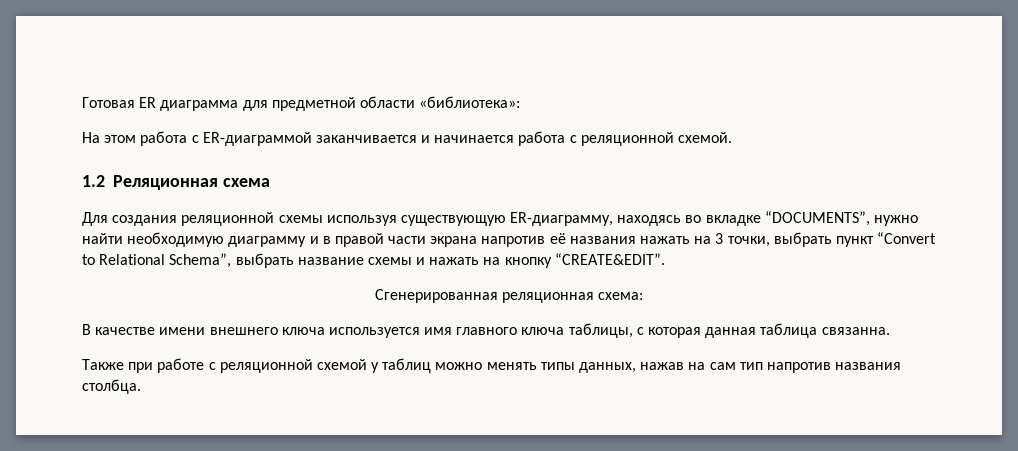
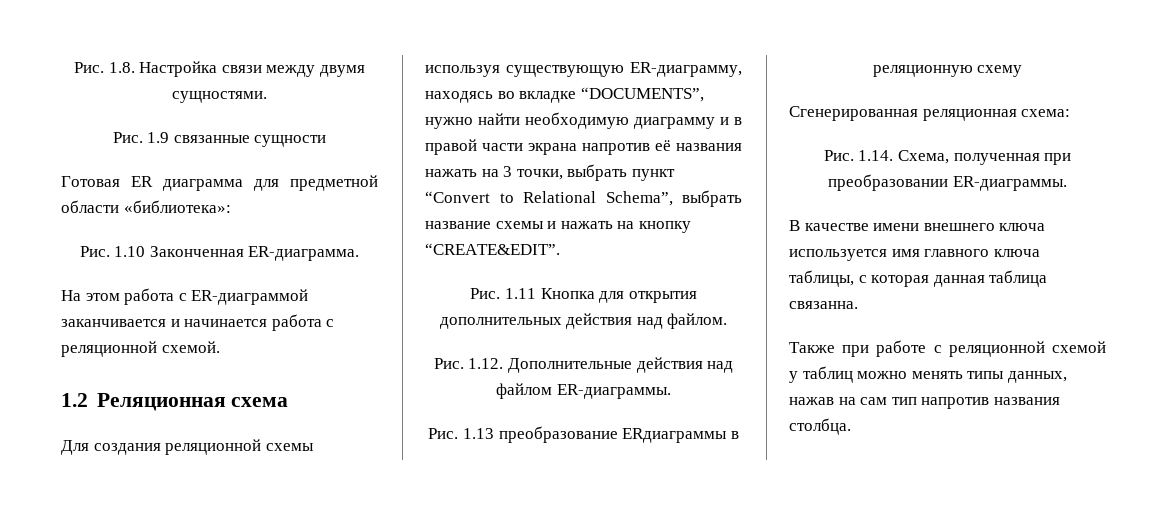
(82, 102) none -> [74,61,365,77] [172,91,267,103] [112,132,327,147] Рис. 1.8. Настройка связи между двумя сущностями. // Рис. 1.9 связанные сущности //
(521, 102) none -> [79,246,360,261] // Рис. 1.10 Законченная ER-диаграмма.
[374,289,644,303] Сгенерированная реляционная схема: -> [470,288,697,303] [439,313,728,329] [433,357,734,373] [496,383,671,399] [428,426,739,443] [872,65,1023,77] [789,106,1071,121] [823,150,1072,165] [828,174,1067,191] Рис. 1.11 Кнопка для открытия дополнительных действия над файлом. // Рис. 1.12. Дополнительные действия над файлом ER-диаграммы. // Рис. 1.13 преобразование ERдиаграммы в реляционную схему // Сгенерированная реляционная схема: // Рис. 1.14. Схема, полученная при преобразовании ER-диаграммы.

